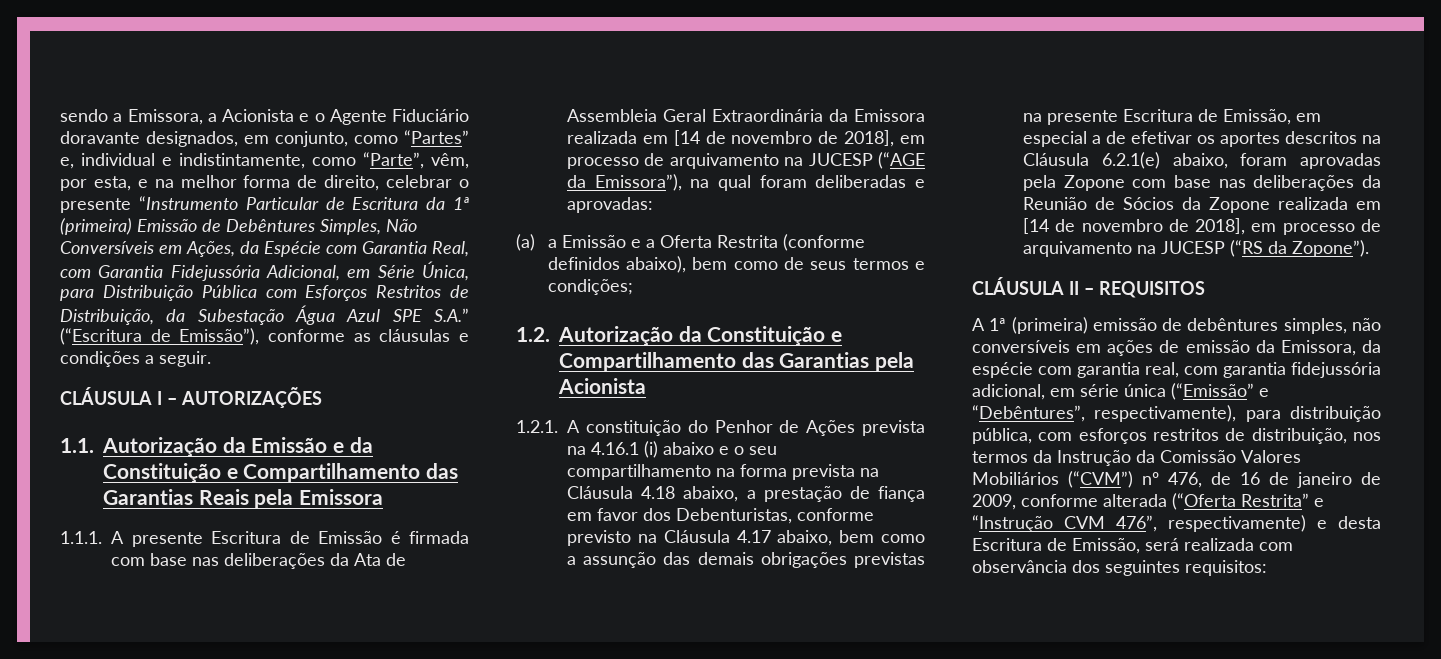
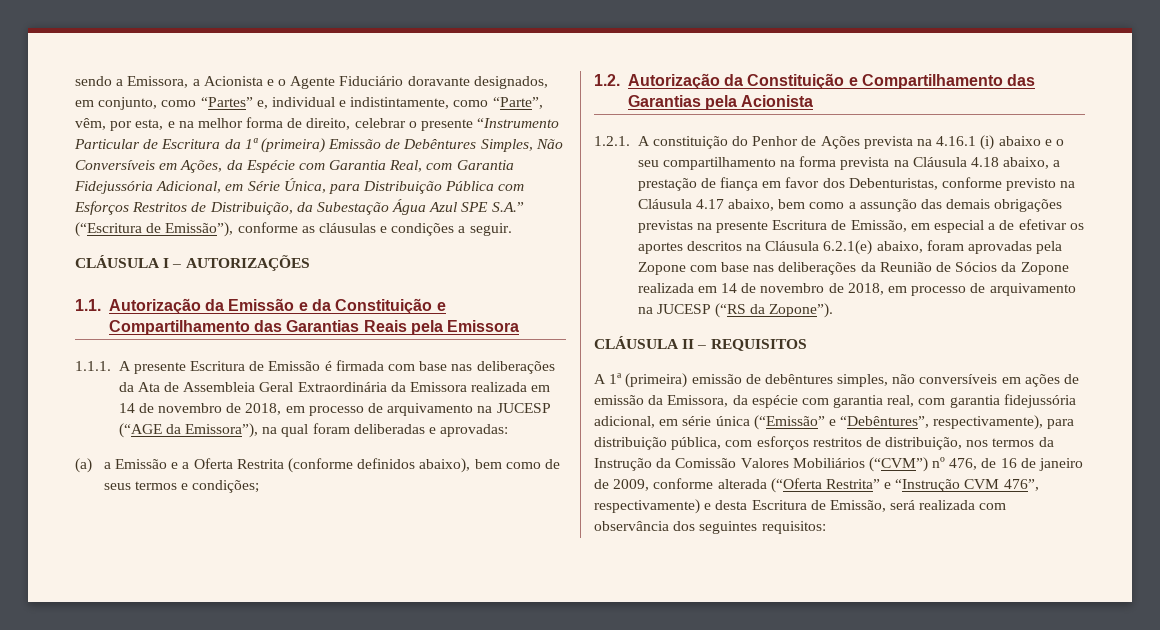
[673,130,895,147] [14 de novembro de 2018], -> [118,403,282,415] 14 de novembro de 2018,
[1023,218,1246,235] [14 de novembro de 2018], -> [721,283,884,295] 14 de novembro de 2018,

